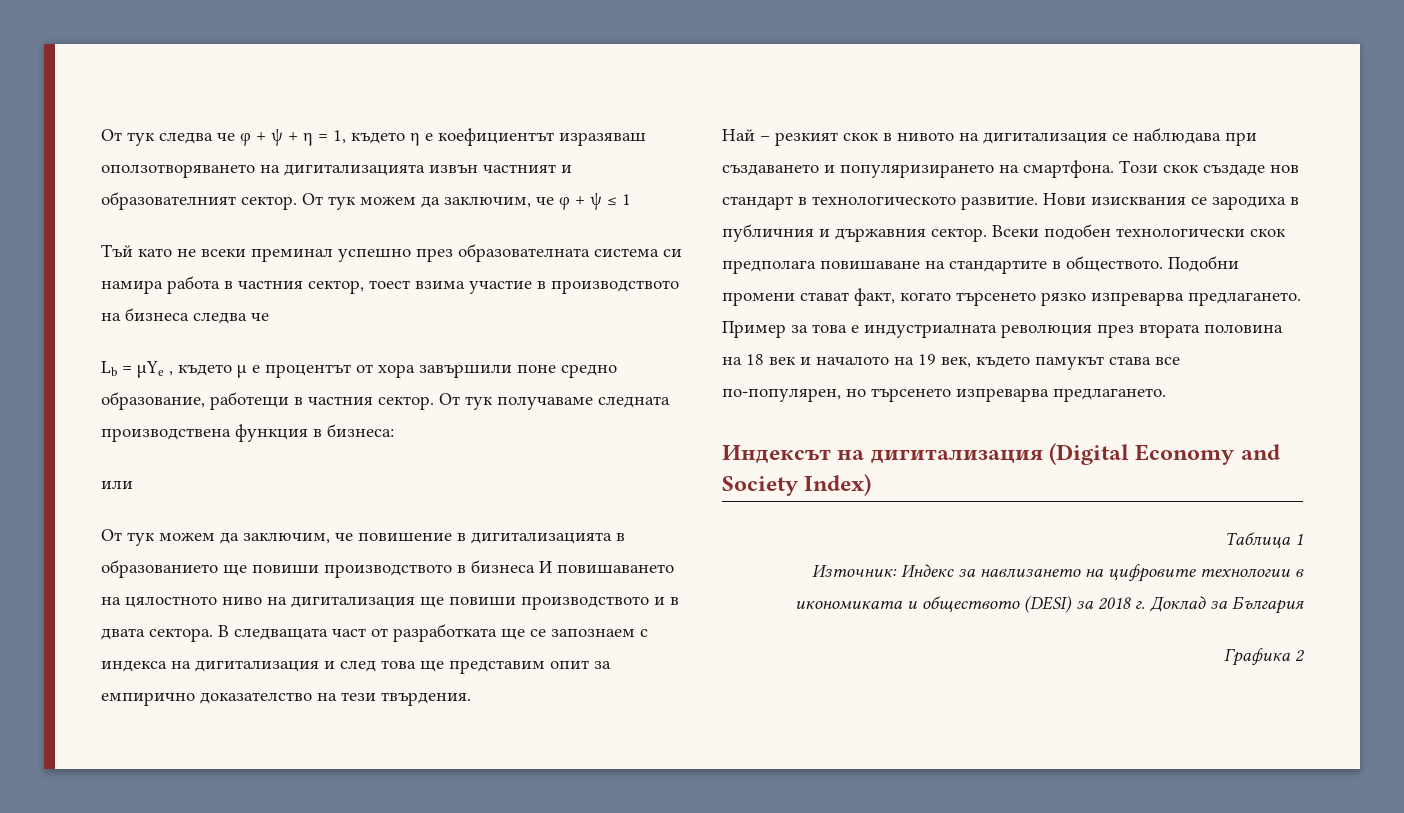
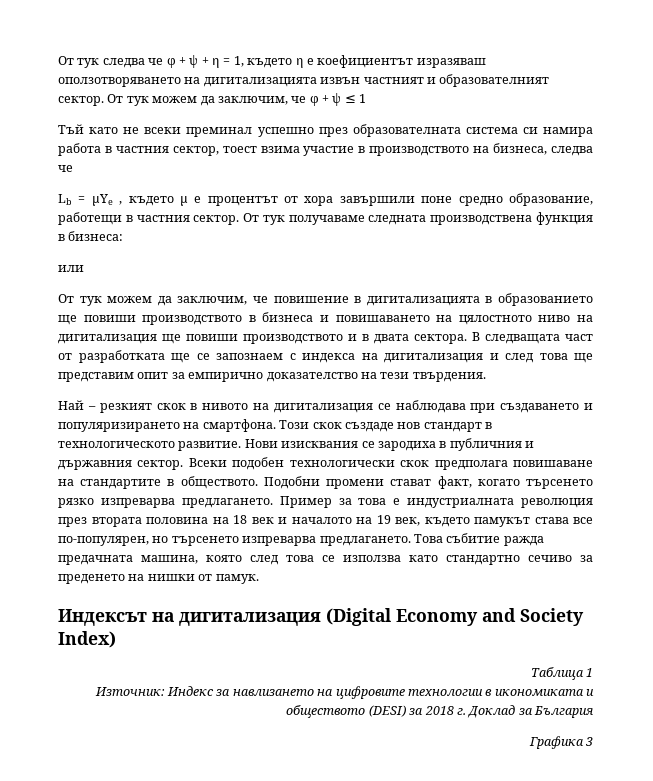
[125,308,189,321] бизнеса -> [493,143,548,155] бизнеса,
[539,561,552,573] И -> [320,315,329,322] и
(1166, 395) none -> [413,533,544,546] [58,555,593,565] [58,574,259,584] Това събитие ражда предачната машина, която след това се използва като стандартно сечиво за преденето на нишки от памук.
[1295,650,1305,662] 2 -> [585,737,593,746] 3

